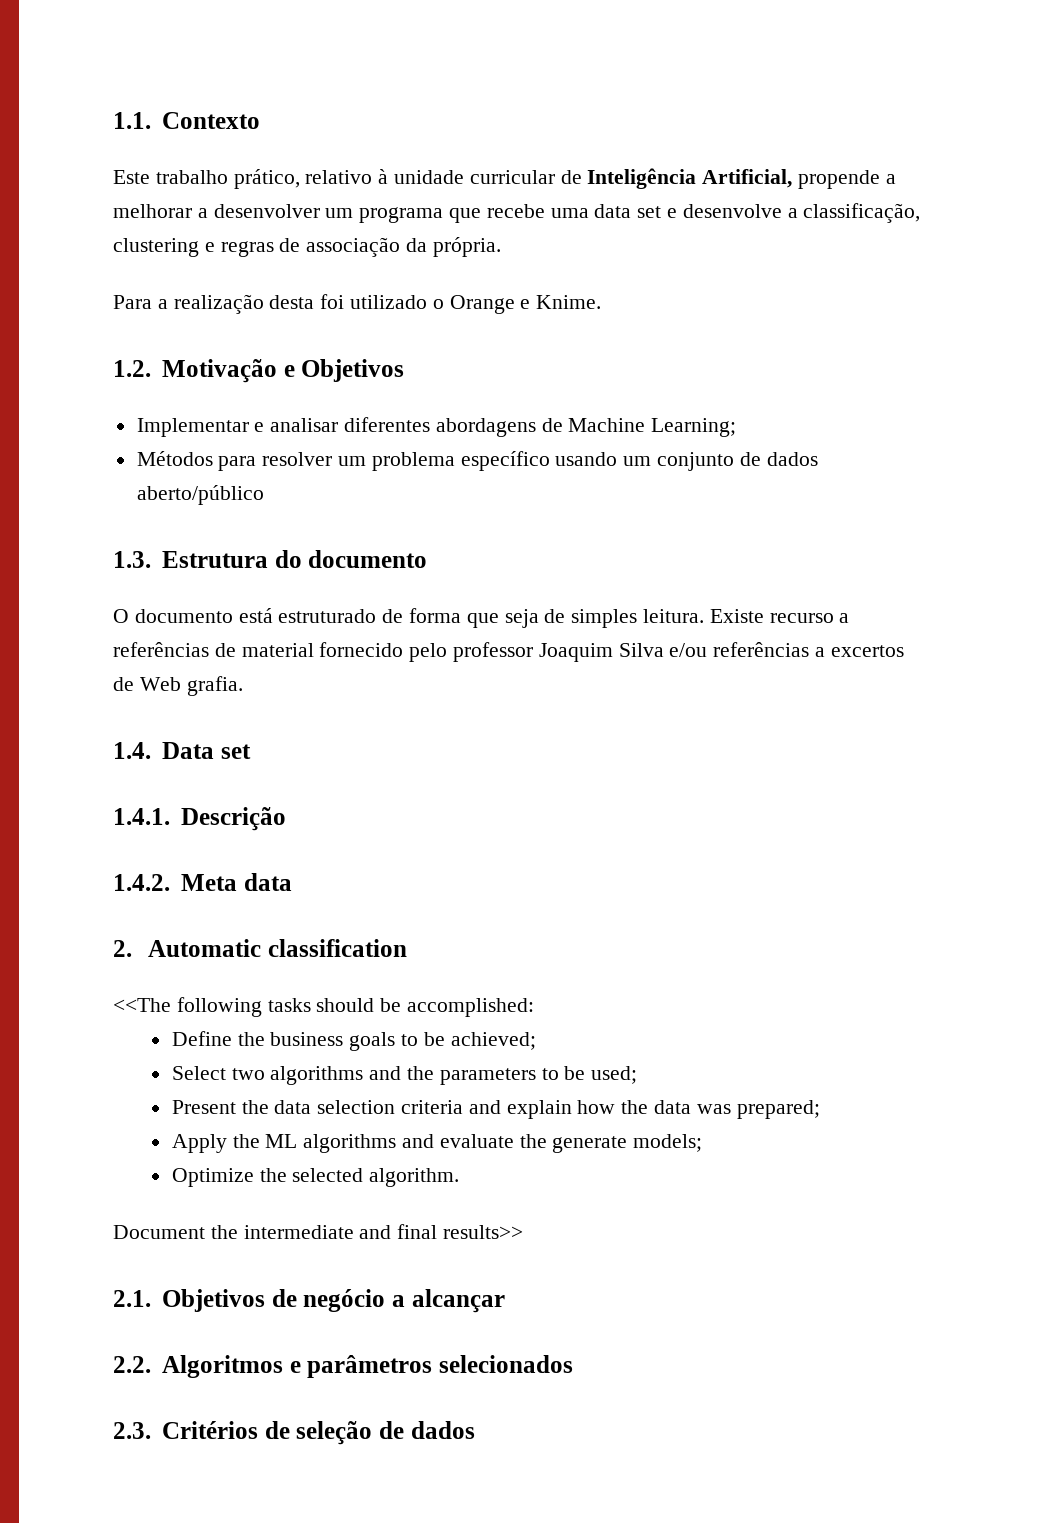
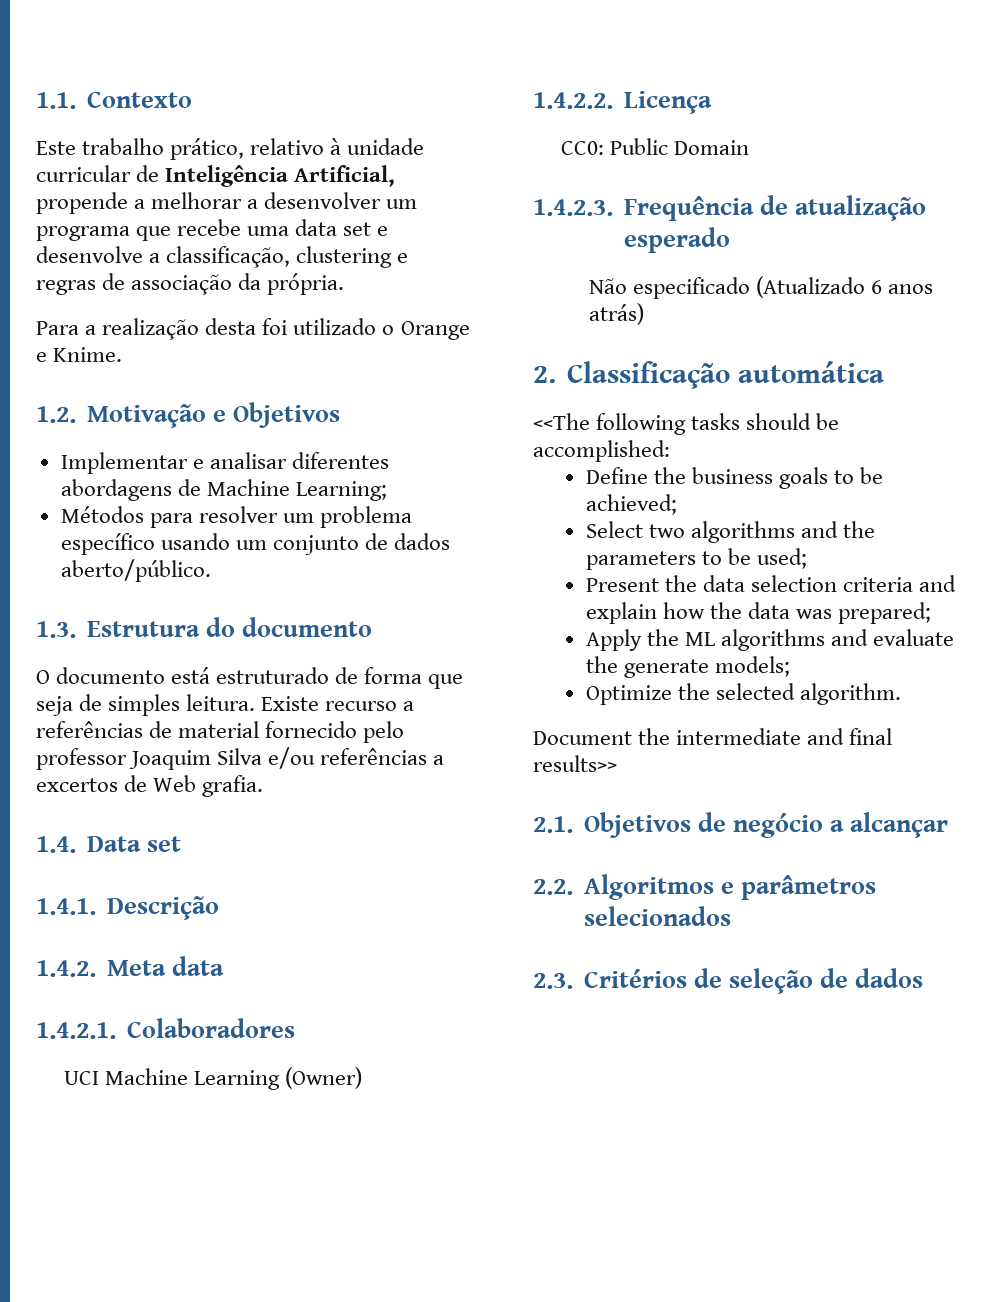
[136,485,264,505] aberto/público -> [60,559,211,582] aberto/público.
[113,939,407,957] 2. Automatic classification -> [36,1018,296,1039] [64,1067,363,1090] [533,91,713,114] [561,138,750,155] [533,195,927,221] [624,227,731,253] [589,276,934,299] [589,303,645,325] [533,361,885,389] 1.4.2.1. Colaboradores // UCI Machine Learning (Owner) // 1.4.2.2. Licença // CC0: Public Domain // 1.4.2.3. Frequência de atualização esperado // Não especificado (Atualizado 6 anos atrás) // 2. Classificação automática

